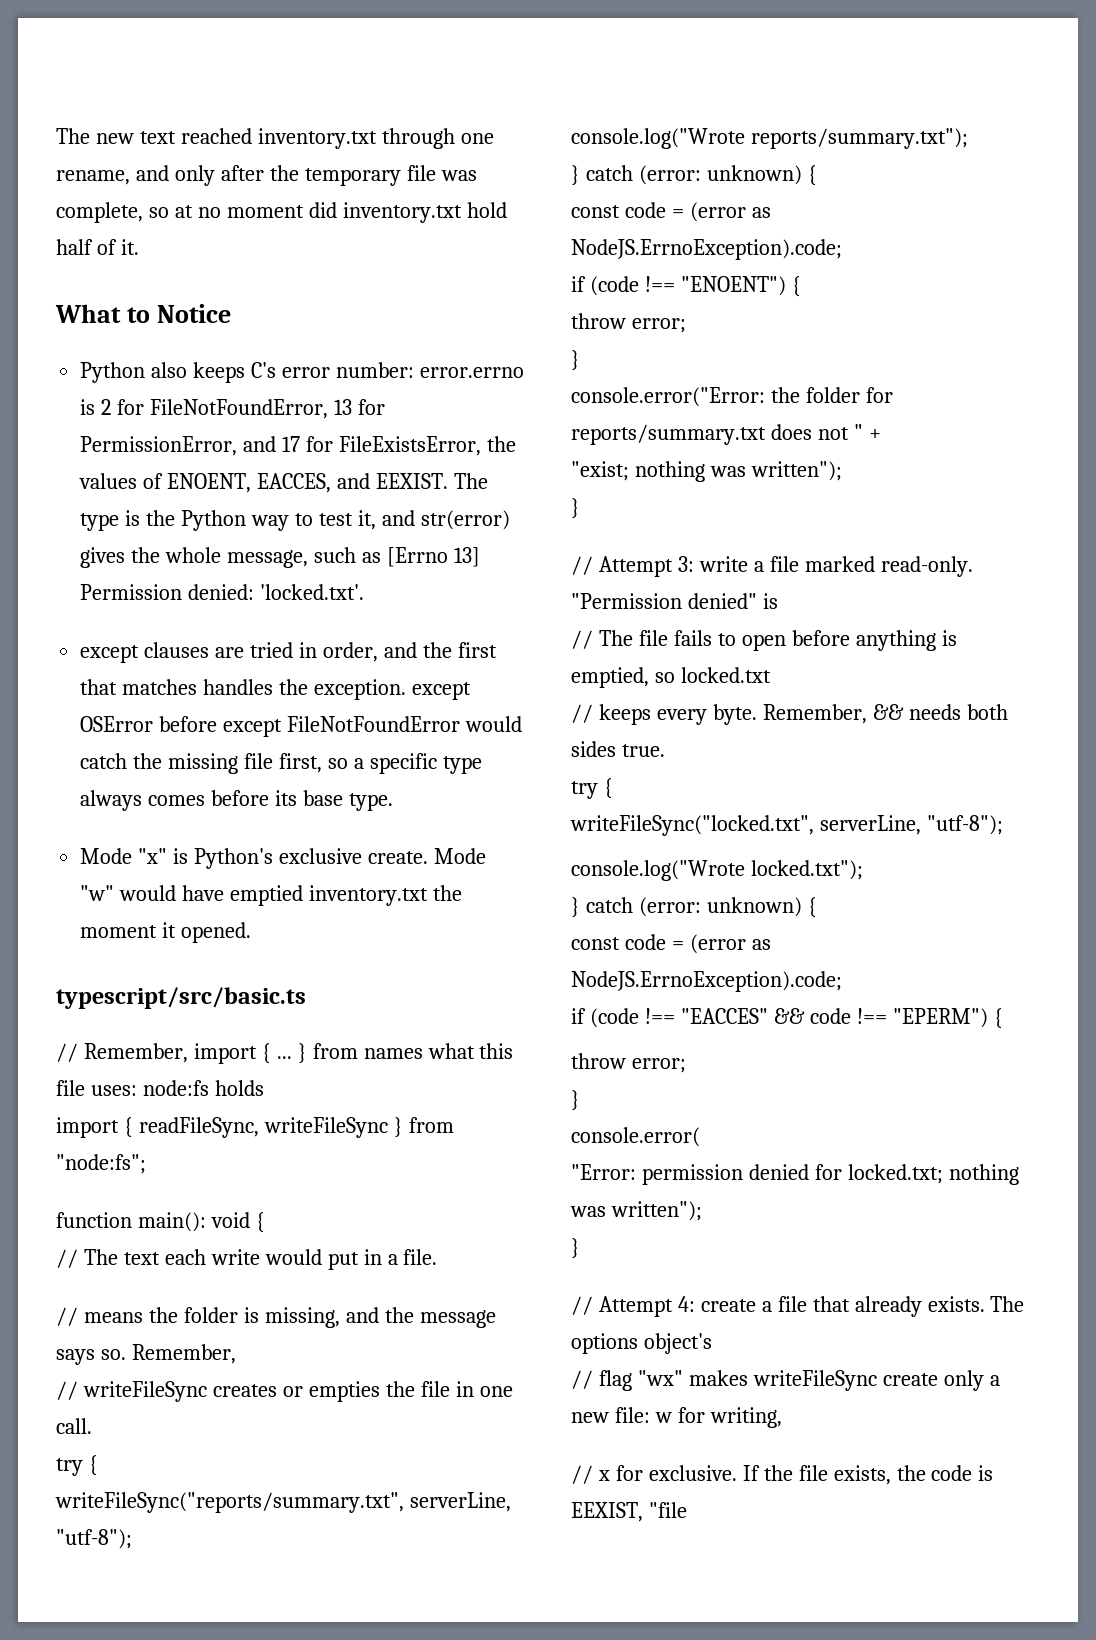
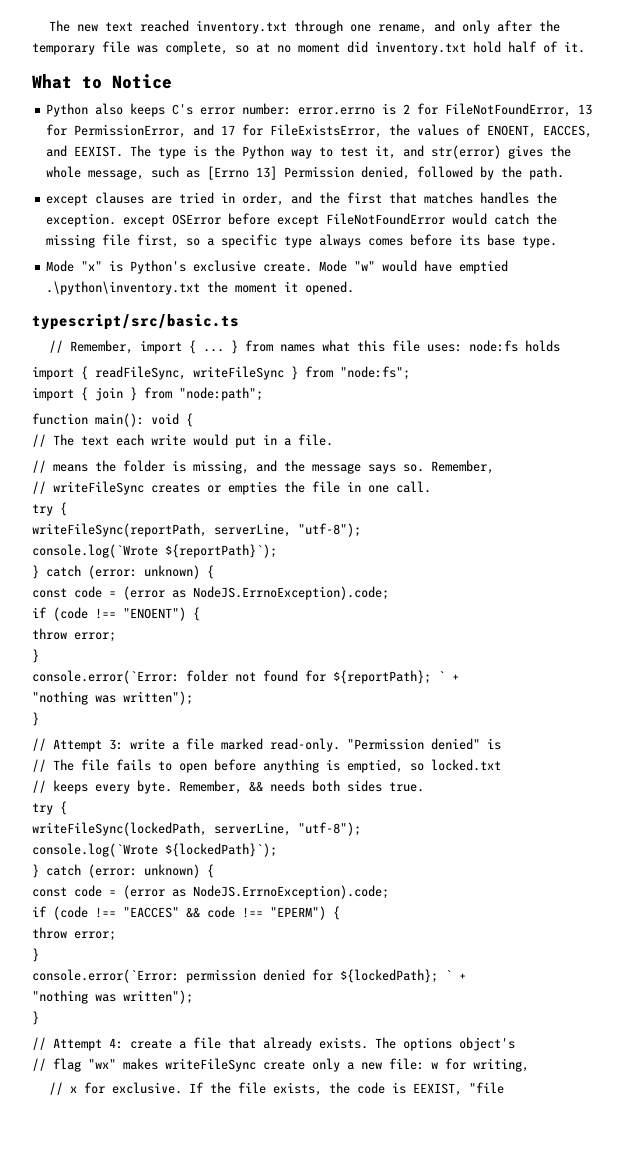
[188,584,365,600] denied: 'locked.txt'. -> [361,166,565,180] denied, followed by the path.
[308,885,428,906] inventory.txt -> [46,281,201,295] .\python\inventory.txt
(146, 1164) none -> [32,387,263,401] // import { join } from "node:path";
[55,1492,511,1513] [56,1529,132,1549] [571,128,968,149] writeFileSync("reports/summary.txt", serverLine, "utf-8"); // console.log("Wrote reports/summary.txt"); -> [32,523,361,537] [32,544,277,558] writeFileSync(reportPath, serverLine, "utf-8"); // console.log(`Wrote ${reportPath}`);
[571,387,893,407] [571,424,881,445] [571,461,705,482] console.error("Error: the folder for reports/summary.txt does not " + // "exist; nothing -> [32,670,459,684] [32,691,88,705] console.error(`Error: folder not found for ${reportPath}; ` + // "nothing
[570,815,1003,836] [571,860,863,881] writeFileSync("locked.txt", serverLine, "utf-8"); // console.log("Wrote locked.txt"); -> [32,822,361,836] [32,843,277,857] writeFileSync(lockedPath, serverLine, "utf-8"); // console.log(`Wrote ${lockedPath}`);
[571,1127,700,1147] [571,1164,636,1180] console.error( // "Error: -> [32,969,179,983] console.error(`Error:
[847,1164,1019,1185] locked.txt; nothing -> [340,969,466,983] [32,990,88,1004] ${lockedPath}; ` + // "nothing

